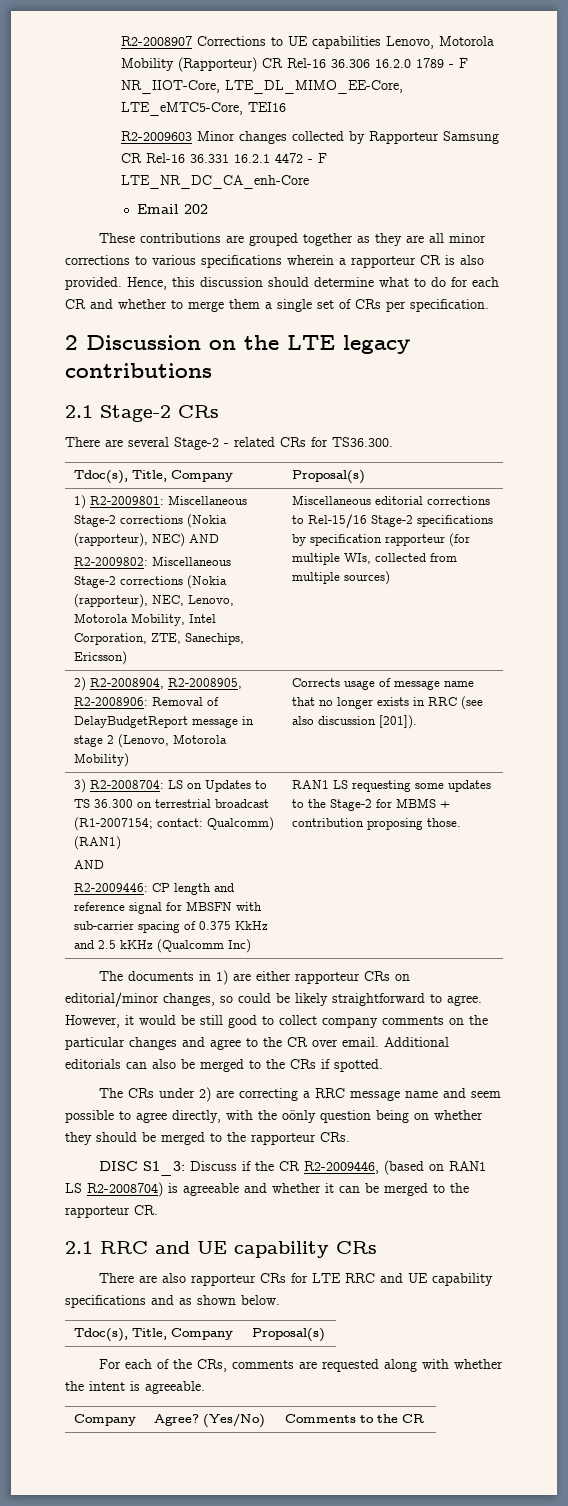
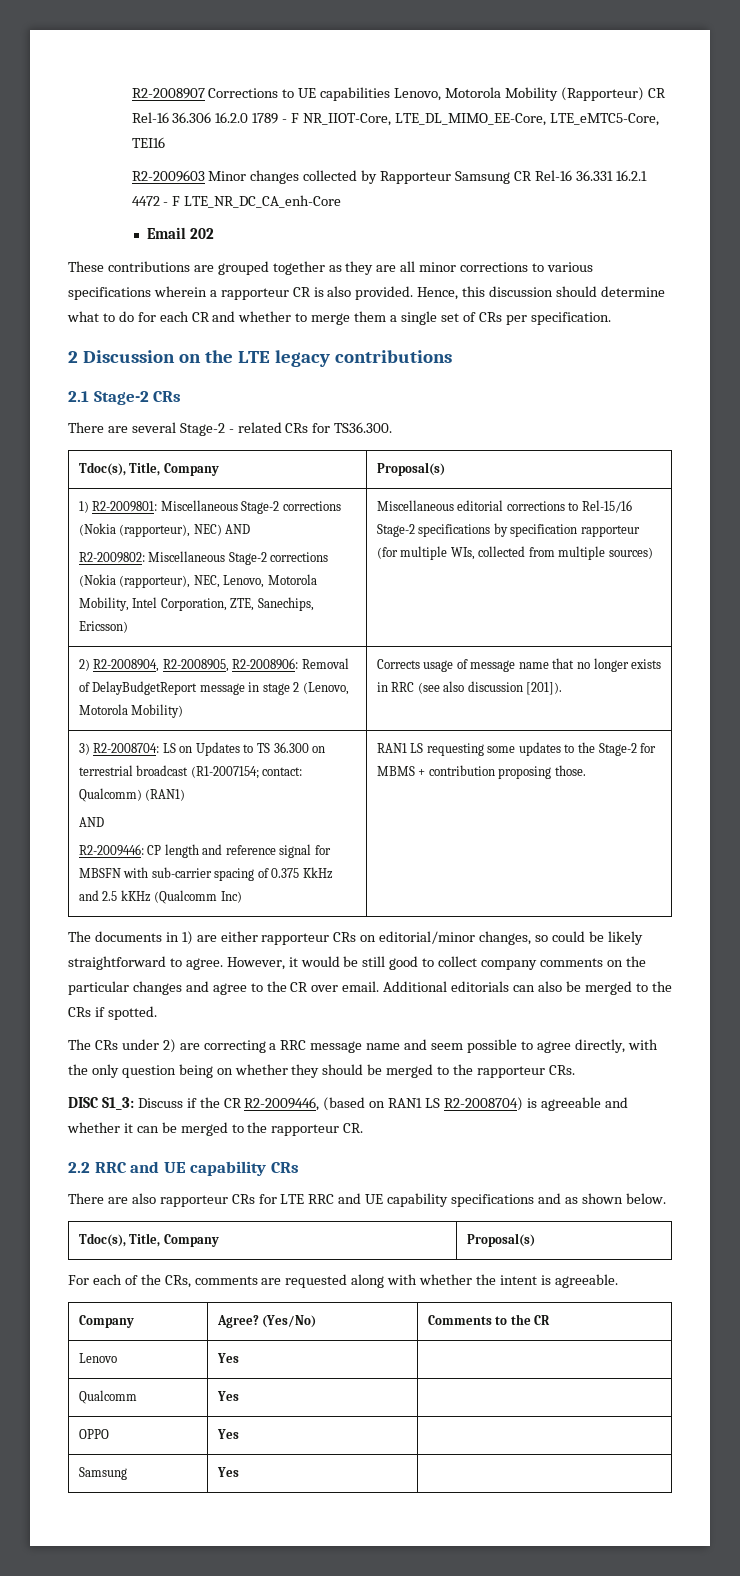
[282,1110,316,1123] oönly -> [91,1064,119,1078] only
[65,1241,93,1254] 2.1 -> [68,1162,90,1173] 2.2
(424, 1418) none -> [78,1353,117,1363] [216,1353,239,1363] [78,1390,137,1404] [216,1391,239,1401] [78,1429,109,1439] [216,1429,239,1439] [78,1467,127,1480] [216,1467,239,1477] // Lenovo | Yes | // Qualcomm | Yes | // OPPO | Yes | // Samsung | Yes |

